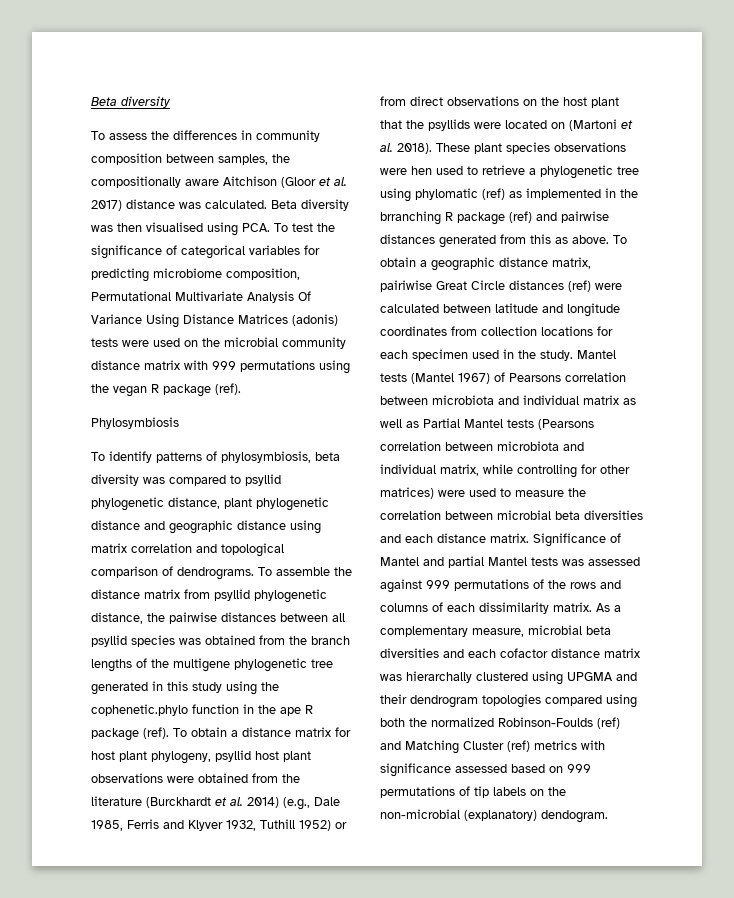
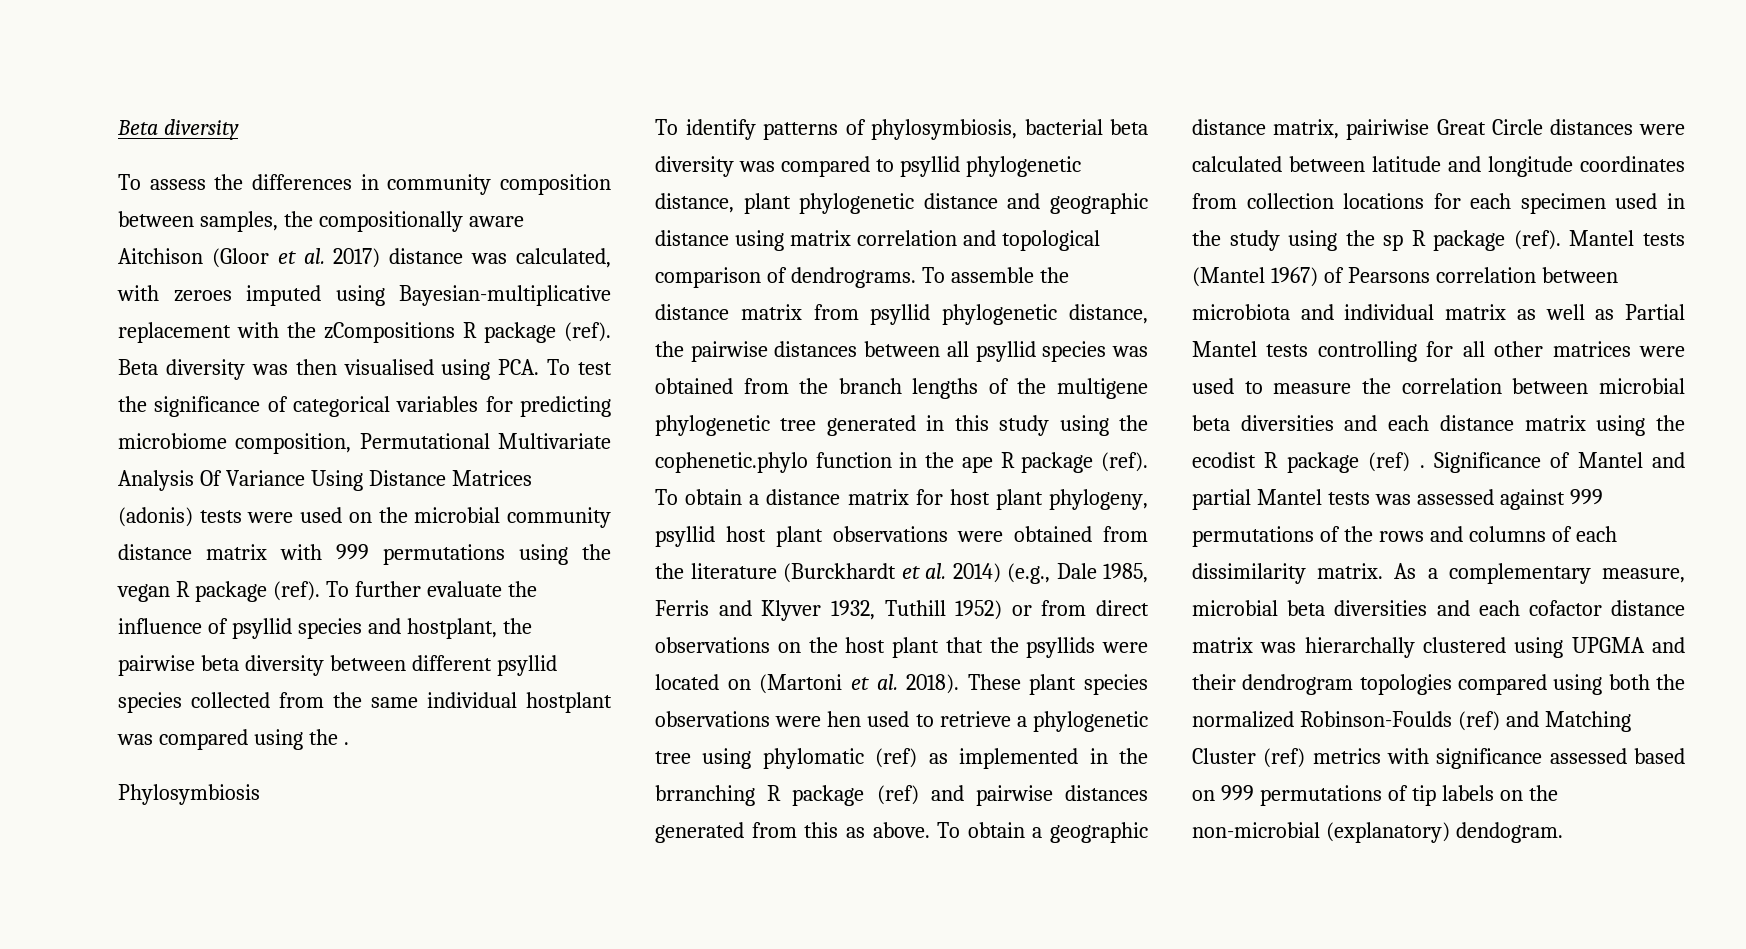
[205,200,267,209] calculated. -> [516,248,611,268] [117,285,611,306] [118,322,611,343] calculated, with zeroes imputed using Bayesian-multiplicative replacement with the zCompositions R package (ref).
(241, 389) none -> [325,581,537,597] [118,618,532,639] [118,655,557,676] [118,692,612,713] [117,729,349,750] To further evaluate the influence of psyllid species and hostplant, the pairwise beta diversity between different psyllid species collected from the same individual hostplant was compared using the .
(311, 457) none -> [1024,119,1103,135] bacterial
[568,280,591,292] (ref) -> (1633, 127) none
[540,350,573,361] study. -> [1229,230,1561,251] study using the sp R package (ref).
[538,419,594,430] [380,441,584,451] [380,464,630,478] [380,487,434,499] (Pearsons correlation between microbiota and individual matrix, while controlling for other matrices) -> [1317,341,1631,362] controlling for all other matrices
[490,533,529,543] matrix. -> [1524,415,1685,436] [1192,452,1425,473] matrix using the ecodist R package (ref) .

